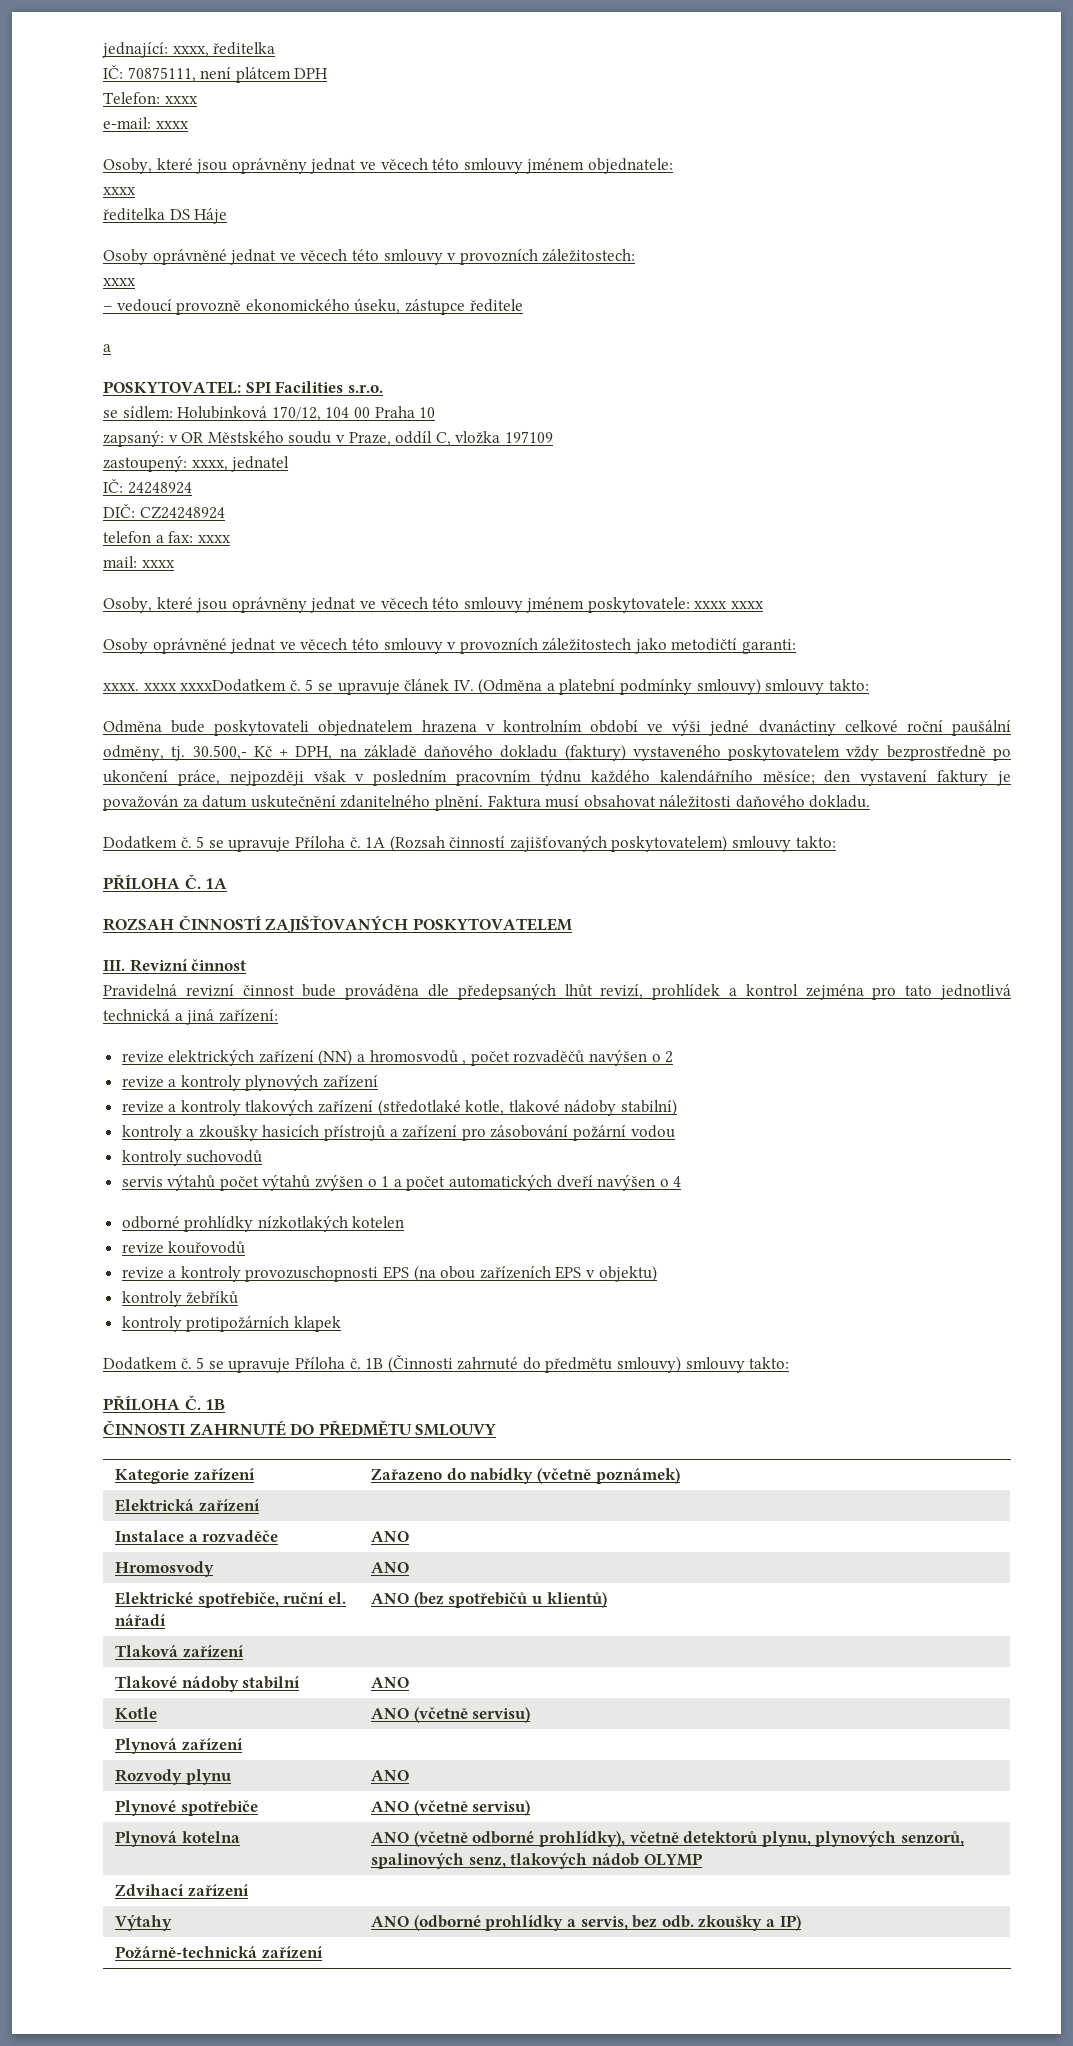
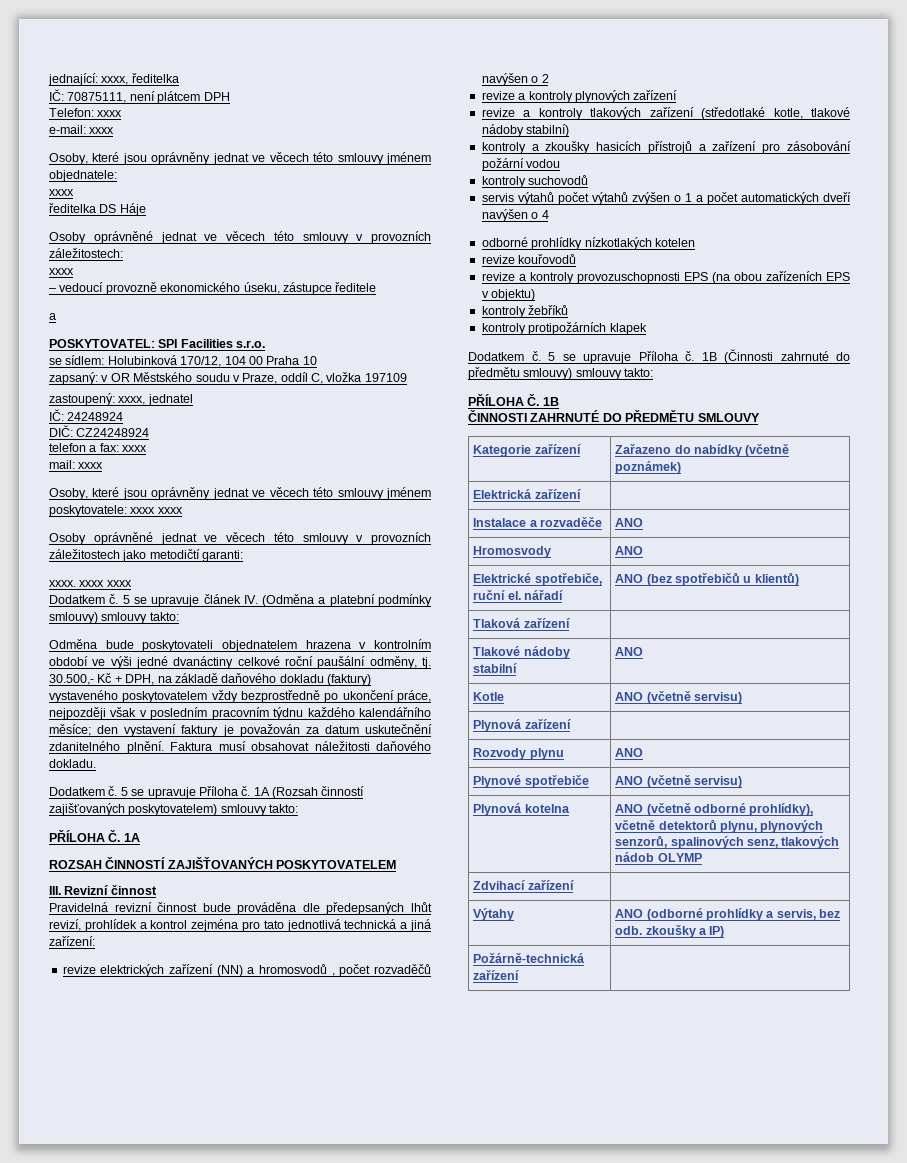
[180,679,287,692] xxxxDodatkem -> [106,580,132,587] [49,595,105,604] xxxx // Dodatkem

